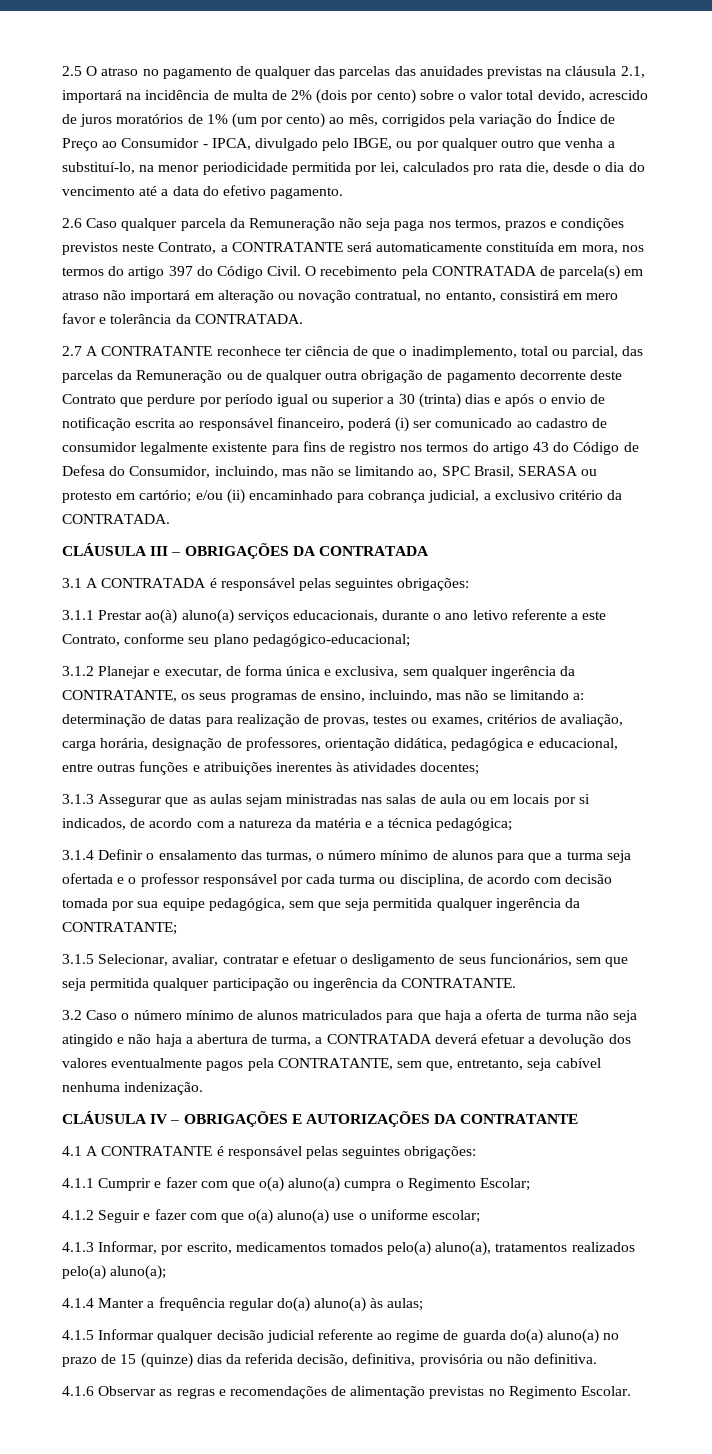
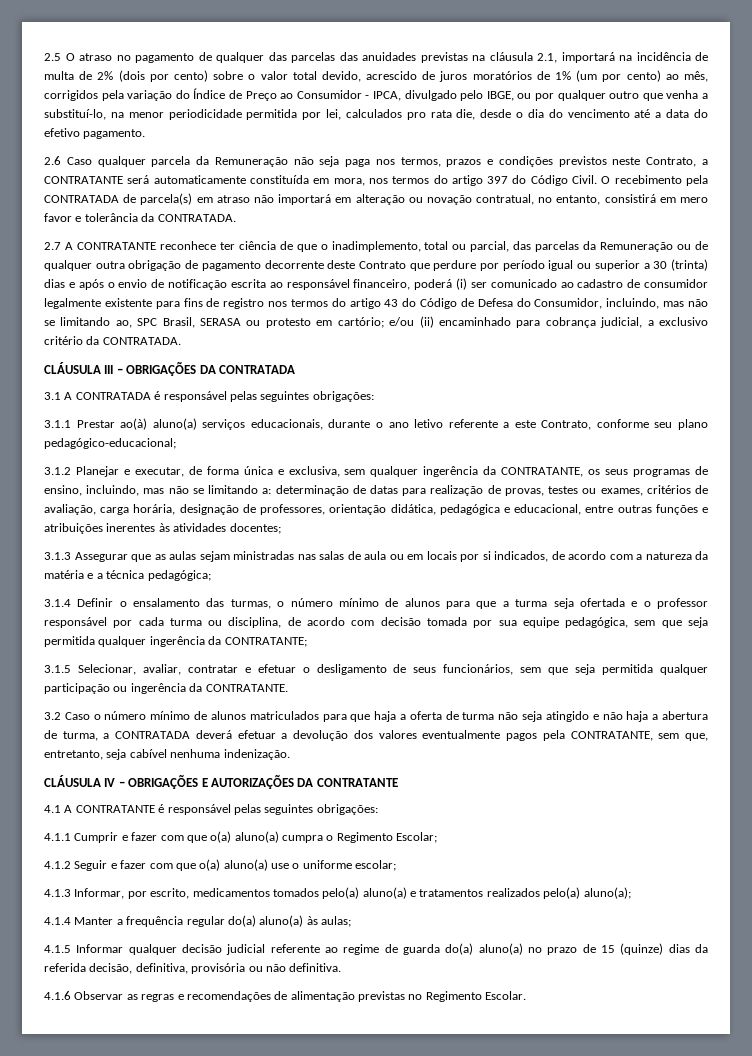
[435,1241,492,1256] aluno(a), -> [362,887,416,899] aluno(a) e

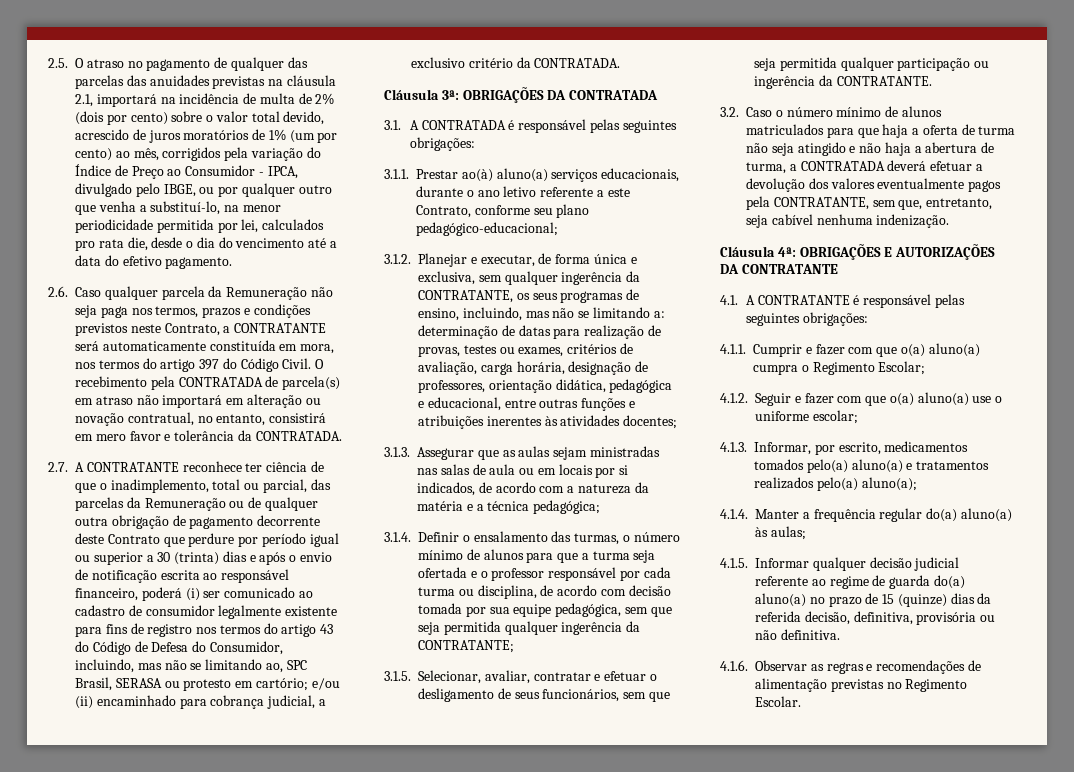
[44,53,61,61] 2.5 -> [48,58,68,68] 2.5.
[44,156,61,165] 2.6 -> [48,286,68,297] 2.6.
[44,242,61,250] 2.7 -> [48,462,68,472] 2.7.
[44,362,123,374] CLÁUSULA III – -> [384,89,459,100] Cláusula 3ª:
[44,392,61,400] 3.1 -> [384,120,401,130] 3.1.
[44,420,71,428] 3.1.1 -> [384,169,409,179] 3.1.1.
[44,467,71,475] 3.1.2 -> [384,254,411,264] 3.1.2.
[44,552,71,560] 3.1.3 -> [384,447,410,457] 3.1.3.
[44,599,71,607] 3.1.4 -> [384,532,411,542] 3.1.4.
[44,665,71,673] 3.1.5 -> [384,671,411,681] 3.1.5.
[44,712,61,720] 3.2 -> [720,107,739,117] 3.2.
[44,775,125,787] CLÁUSULA IV – -> [720,246,796,257] Cláusula 4ª:
[44,805,61,813] 4.1 -> [720,295,738,305] 4.1.
[44,833,71,841] 4.1.1 -> [720,344,746,354] 4.1.1.
[44,861,71,869] 4.1.2 -> [720,393,748,403] 4.1.2.
[44,889,71,897] 4.1.3 -> [720,442,747,452] 4.1.3.
[44,917,71,925] 4.1.4 -> [720,509,748,519] 4.1.4.
[44,945,71,953] 4.1.5 -> [720,558,748,568] 4.1.5.
[44,991,71,1000] 4.1.6 -> [720,660,748,671] 4.1.6.

